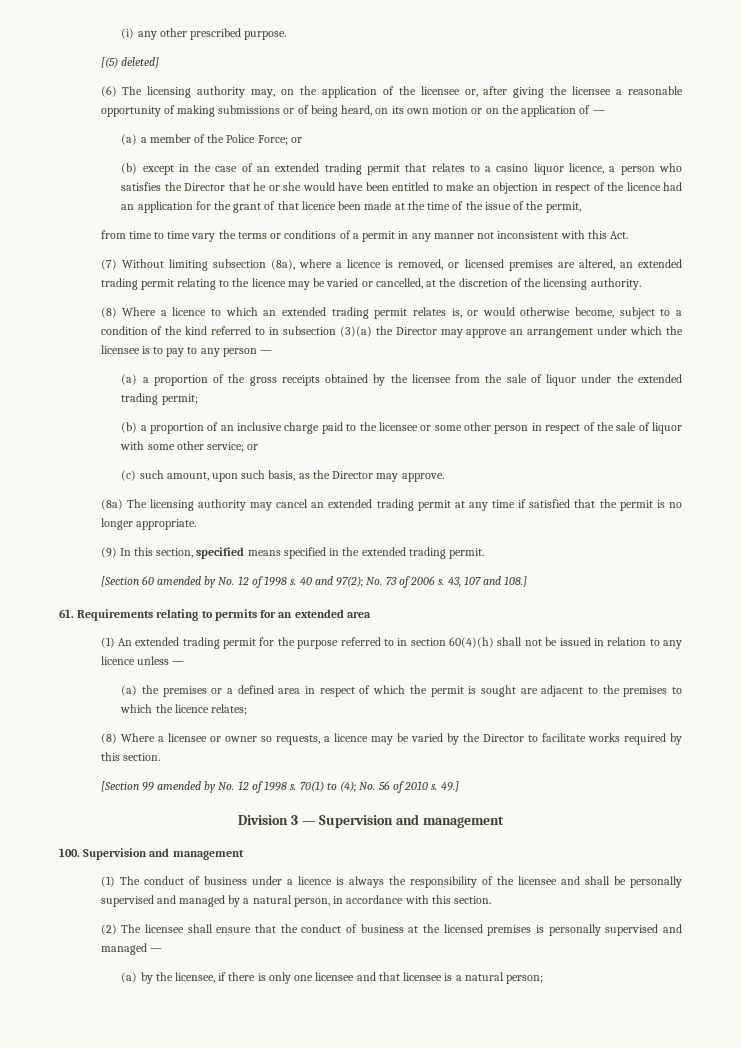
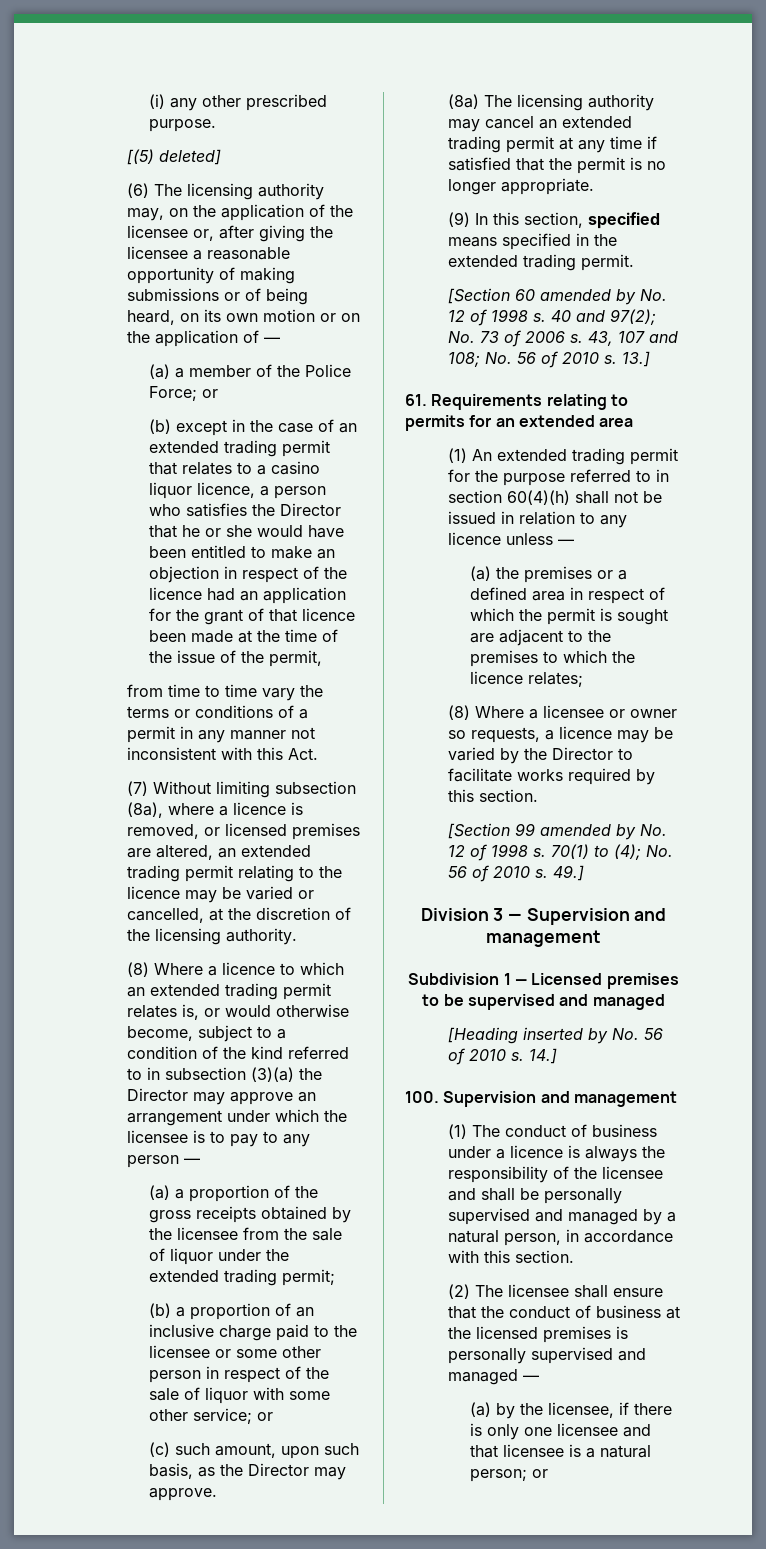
[504,576,528,587] 108.] -> [448,351,651,368] 108; No. 56 of 2010 s. 13.]
(504, 822) none -> [408,973,679,989] [422,994,665,1010] [448,1027,664,1044] [448,1048,558,1065] // Subdivision 1 — Licensed premises to be supervised and managed // [Heading inserted by No. 56 of 2010 s. 14.]
(544, 979) none -> [531,1469,548,1478] or

